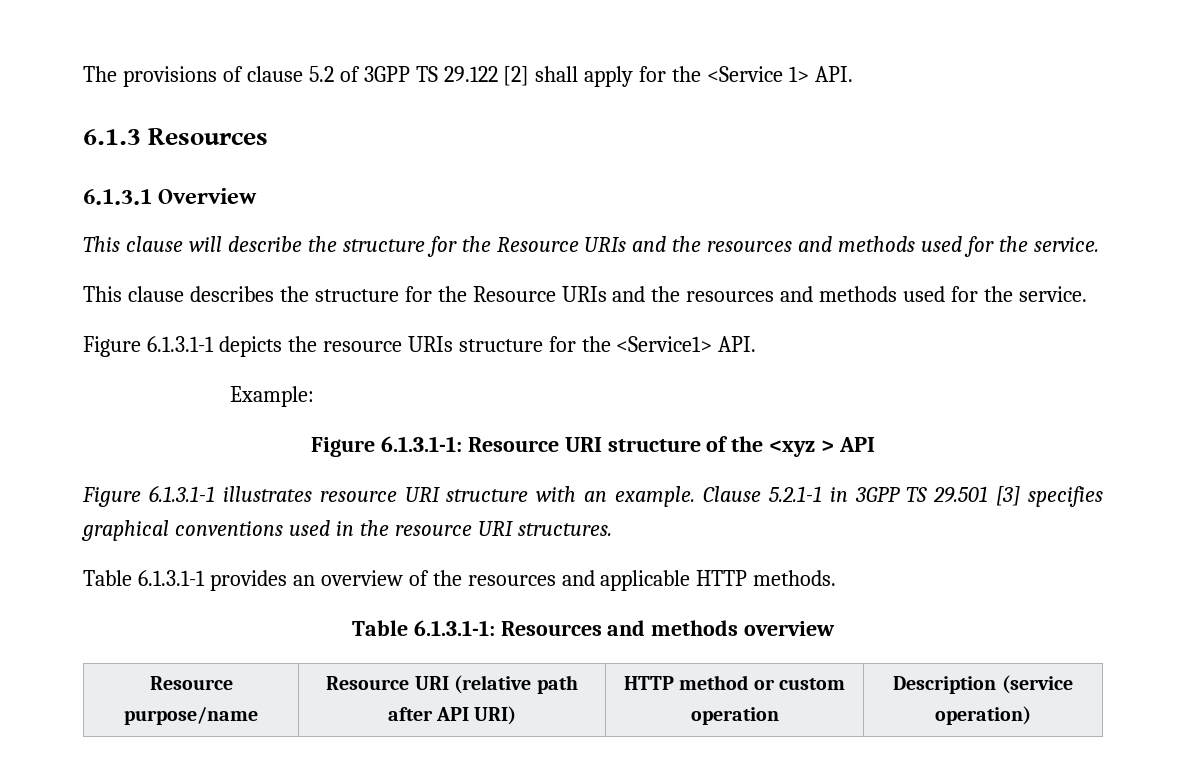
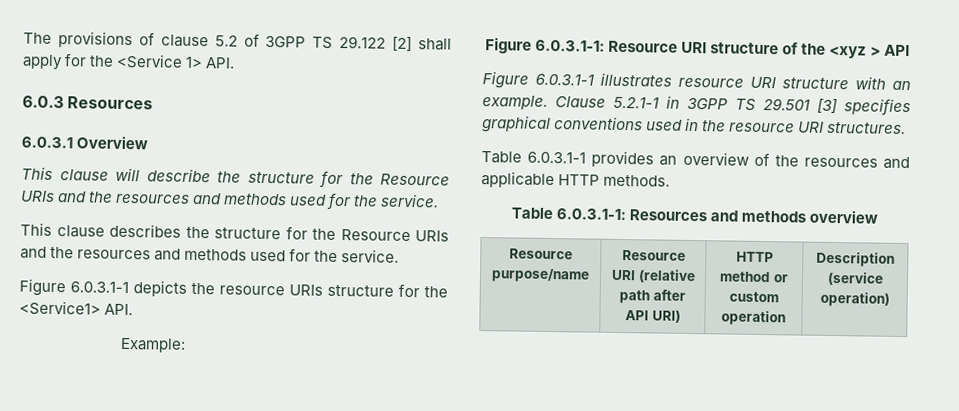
[83,129,141,145] 6.1.3 -> [22,95,64,109] 6.0.3
[83,189,152,205] 6.1.3.1 -> [21,136,73,149] 6.0.3.1
[146,336,214,352] 6.1.3.1-1 -> [70,281,129,294] 6.0.3.1-1
[380,436,462,452] 6.1.3.1-1: -> [534,39,605,52] 6.0.3.1-1:
[148,485,215,502] 6.1.3.1-1 -> [535,73,594,86] 6.0.3.1-1
[137,570,205,586] 6.1.3.1-1 -> [527,151,587,164] 6.0.3.1-1
[413,620,495,636] 6.1.3.1-1: -> [555,208,626,221] 6.0.3.1-1:

